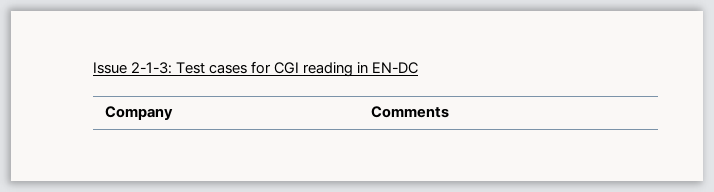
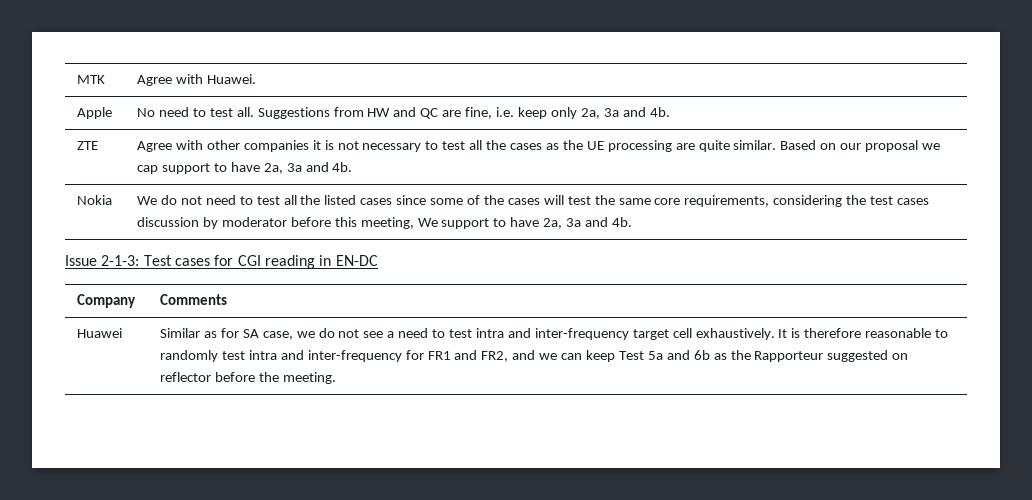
(93, 68) none -> [77,75,106,84] [137,74,256,86] [77,107,113,119] [137,107,670,119] [77,141,99,150] [137,140,941,152] [137,162,353,174] [77,195,113,205] [137,195,930,207] [137,217,632,229] MTK | Agree with Huawei. // Apple | No need to test all. Suggestions from HW and QC are fine, i.e. keep only 2a, 3a and 4b. // ZTE | Agree with other companies it is not necessary to test all the cases as the UE processing are quite similar. Based on our proposal we cap support to have 2a, 3a and 4b. // Nokia | We do not need to test all the listed cases since some of the cases will test the same core requirements, considering the test cases discussion by moderator before this meeting, We support to have 2a, 3a and 4b. //
(449, 112) none -> [77,328,123,338] [160,328,949,340] [160,350,909,362] [160,372,336,384] // Huawei | Similar as for SA case, we do not see a need to test intra and inter-frequency target cell exhaustively. It is therefore reasonable to randomly test intra and inter-frequency for FR1 and FR2, and we can keep Test 5a and 6b as the Rapporteur suggested on reflector before the meeting.

